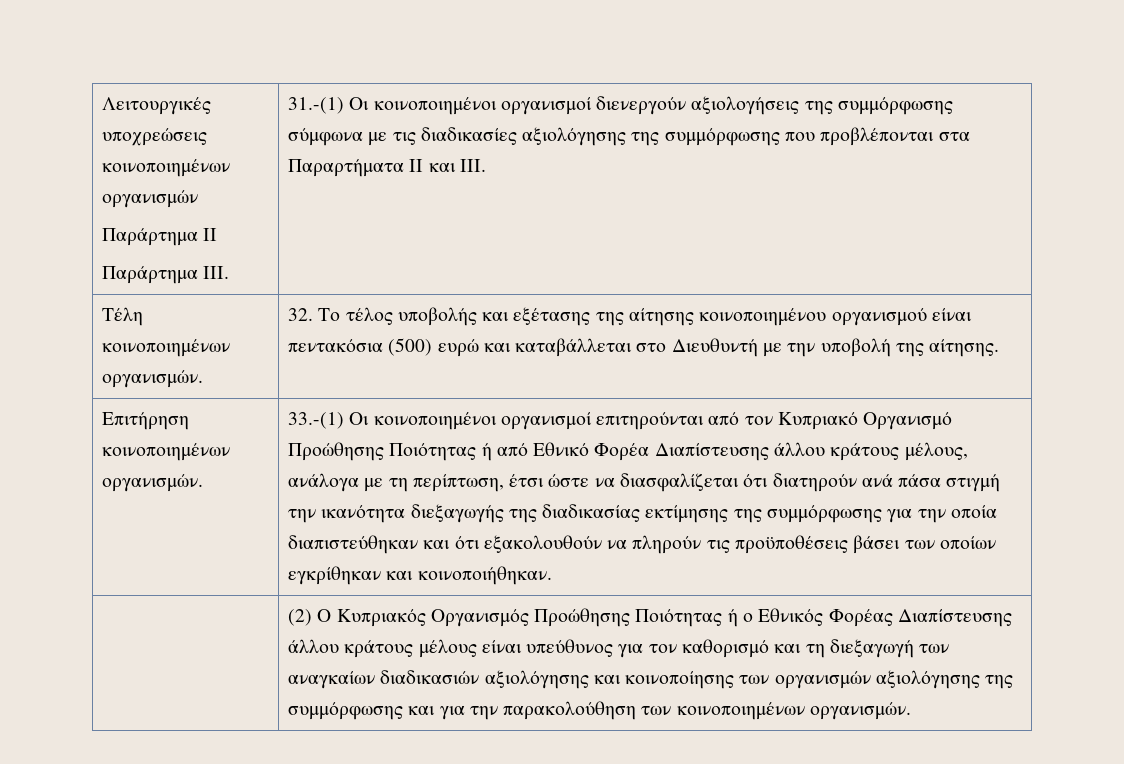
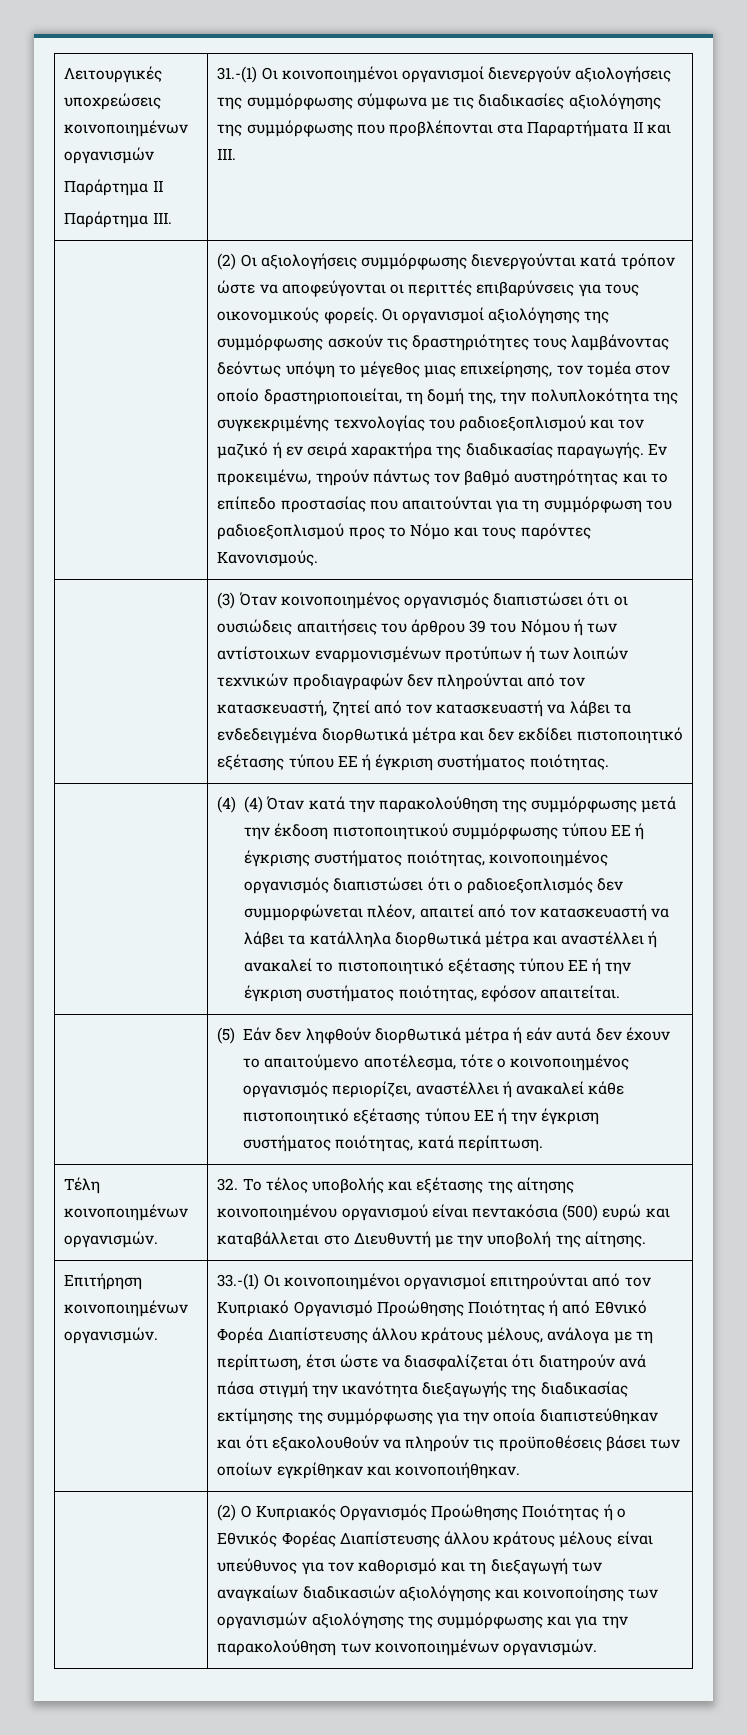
(486, 165) none -> [217,253,675,270] [217,280,639,297] [217,307,610,324] [217,334,670,351] [217,361,670,378] [217,388,678,405] [217,415,645,432] [217,442,667,459] [217,469,668,486] [217,496,672,513] [217,523,591,540] [217,550,319,567] [217,592,628,609] [217,619,617,636] [217,646,629,663] [217,673,586,690] [217,700,631,717] [217,727,683,744] [217,754,609,771] [217,796,677,813] [244,823,645,840] [244,850,608,867] [244,877,624,894] [244,904,670,921] [244,931,658,948] [244,958,632,975] [244,985,620,1002] [217,1027,670,1044] [243,1054,630,1071] [243,1081,625,1098] [243,1108,600,1125] [243,1135,543,1152] // | (2) Οι αξιολογήσεις συμμόρφωσης διενεργούνται κατά τρόπον ώστε να αποφεύγονται οι περιττές επιβαρύνσεις για τους οικονομικούς φορείς. Οι οργανισμοί αξιολόγησης της συμμόρφωσης ασκούν τις δραστηριότητες τους λαμβάνοντας δεόντως υπόψη το μέγεθος μιας επιχείρησης, τον τομέα στον οποίο δραστηριοποιείται, τη δομή της, την πολυπλοκότητα της συγκεκριμένης τεχνολογίας του ραδιοεξοπλισμού και τον μαζικό ή εν σειρά χαρακτήρα της διαδικασίας παραγωγής. Εν προκειμένω, τηρούν πάντως τον βαθμό αυστηρότητας και το επίπεδο προστασίας που απαιτούνται για τη συμμόρφωση του ραδιοεξοπλισμού προς το Νόμο και τους παρόντες Κανονισμούς. // | (3) Όταν κοινοποιημένος οργανισμός διαπιστώσει ότι οι ουσιώδεις απαιτήσεις του άρθρου 39 του Νόμου ή των αντίστοιχων εναρμονισμένων προτύπων ή των λοιπών τεχνικών προδιαγραφών δεν πληρούνται από τον κατασκευαστή, ζητεί από τον κατασκευαστή να λάβει τα ενδεδειγμένα διορθωτικά μέτρα και δεν εκδίδει πιστοποιητικό εξέτασης τύπου ΕΕ ή έγκριση συστήματος ποιότητας. // | (4) (4) Όταν κατά την παρακολούθηση της συμμόρφωσης μετά την έκδοση πιστοποιητικού συμμόρφωσης τύπου ΕΕ ή έγκρισης συστήματος ποιότητας, κοινοποιημένος οργανισμός διαπιστώσει ότι ο ραδιοεξοπλισμός δεν συμμορφώνεται πλέον, απαιτεί από τον κατασκευαστή να λάβει τα κατάλληλα διορθωτικά μέτρα και αναστέλλει ή ανακαλεί το πιστοποιητικό εξέτασης τύπου ΕΕ ή την έγκριση συστήματος ποιότητας, εφόσον απαιτείται. // | (5) Εάν δεν ληφθούν διορθωτικά μέτρα ή εάν αυτά δεν έχουν το απαιτούμενο αποτέλεσμα, τότε ο κοινοποιημένος οργανισμός περιορίζει, αναστέλλει ή ανακαλεί κάθε πιστοποιητικό εξέτασης τύπου ΕΕ ή την έγκριση συστήματος ποιότητας, κατά περίπτωση.

